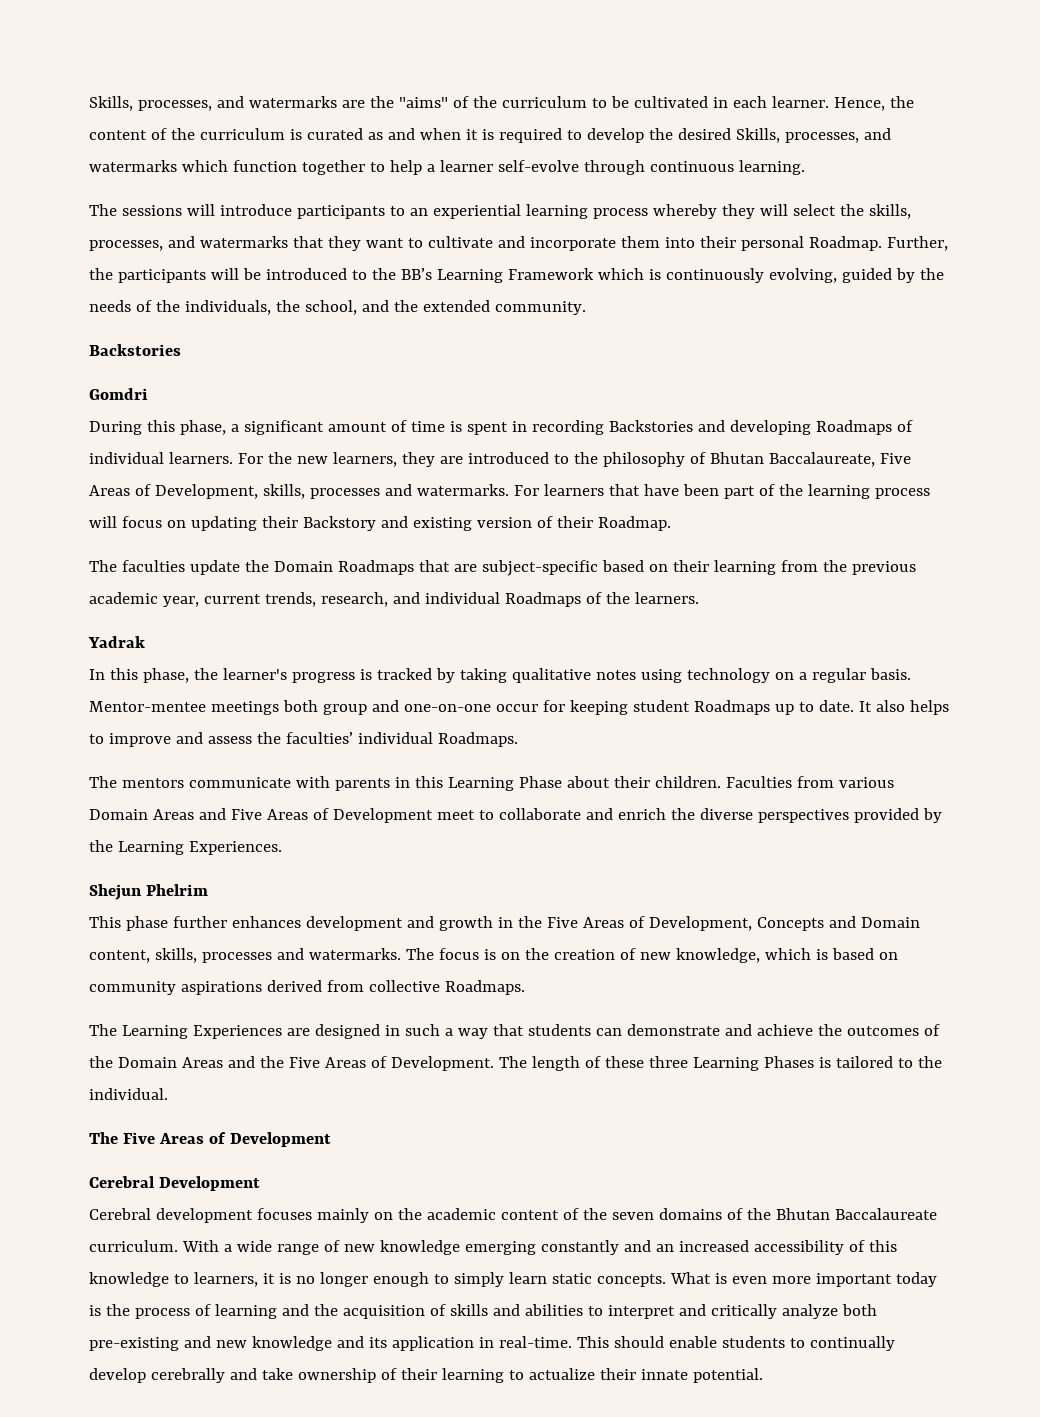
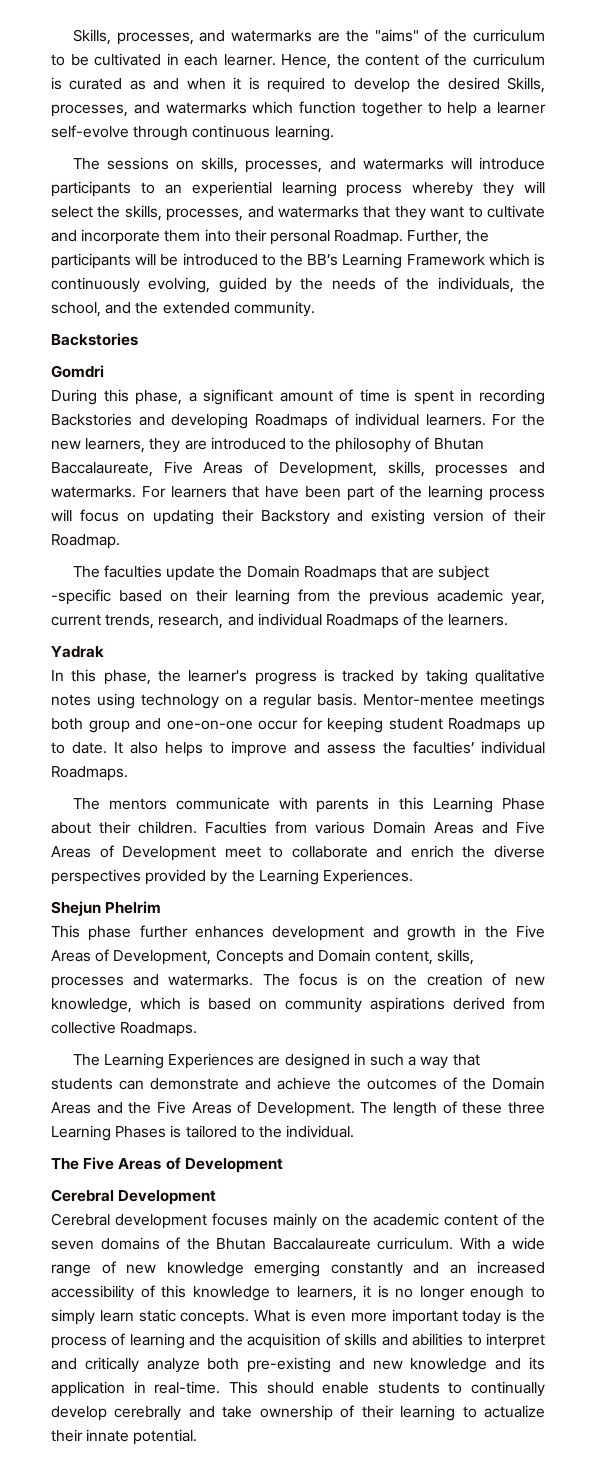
(182, 210) none -> [176,157,444,173] on skills, processes, and watermarks
[481,560,598,576] subject-specific -> [438,565,490,581] [51,589,111,605] subject -specific

